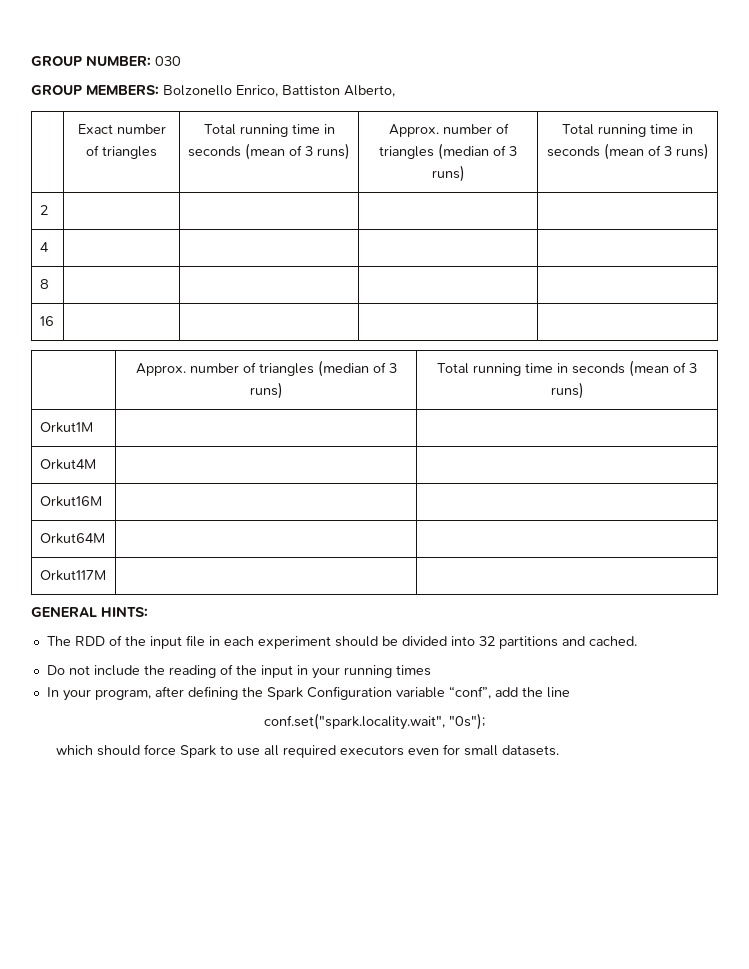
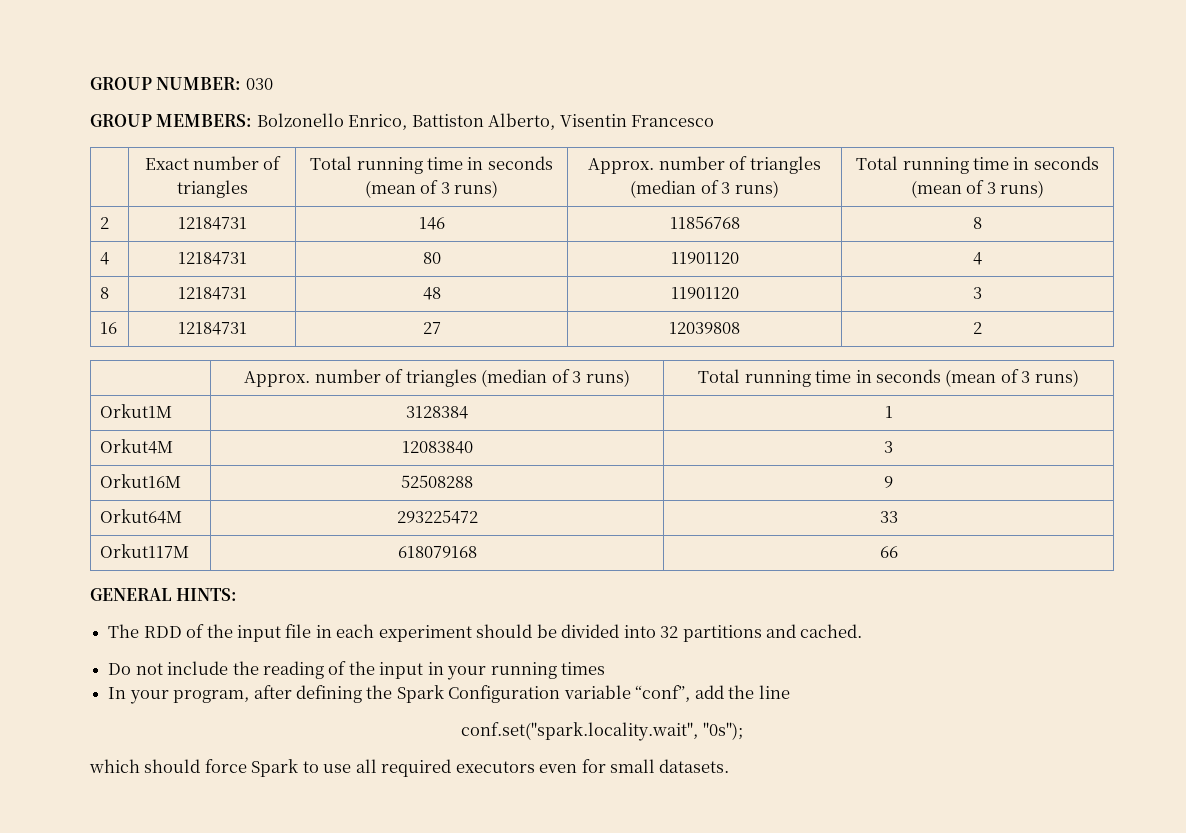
(395, 91) none -> [559,114,715,127] Visentin Francesco
[39,242,49,252] [39,279,49,289] [39,316,54,326] | | | // 4 | | | | // 8 | | | | // 16 | | | | -> [177,217,247,230] [418,217,445,230] [669,216,740,229] [973,217,982,229] [100,252,110,265] [177,252,247,265] [422,252,441,264] [670,252,739,264] [973,252,982,265] [100,287,110,299] [177,287,247,300] [422,287,441,300] [670,287,739,299] [973,287,982,299] [100,322,118,334] [177,322,247,335] [422,322,441,334] [669,322,740,334] [973,322,982,334] 12184731 | 146 | 11856768 | 8 // 4 | 12184731 | 80 | 11901120 | 4 // 8 | 12184731 | 48 | 11901120 | 3 // 16 | 12184731 | 27 | 12039808 | 2
(93, 427) | -> [406,406,468,419] [884,406,893,418] 3128384 | 1
(96, 464) | -> [401,441,473,454] [883,441,893,453] 12083840 | 3
(102, 501) | -> [401,475,473,488] [883,476,893,488] 52508288 | 9
(105, 538) | -> [396,510,478,524] [879,511,898,523] 293225472 | 33
(106, 575) | -> [397,546,477,558] [879,546,898,558] 618079168 | 66

